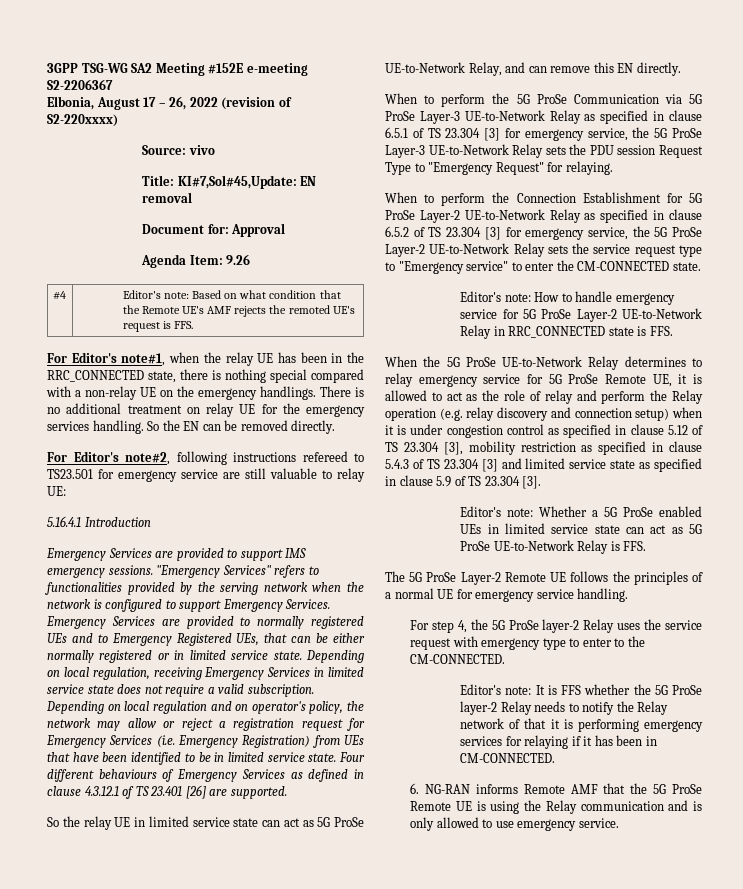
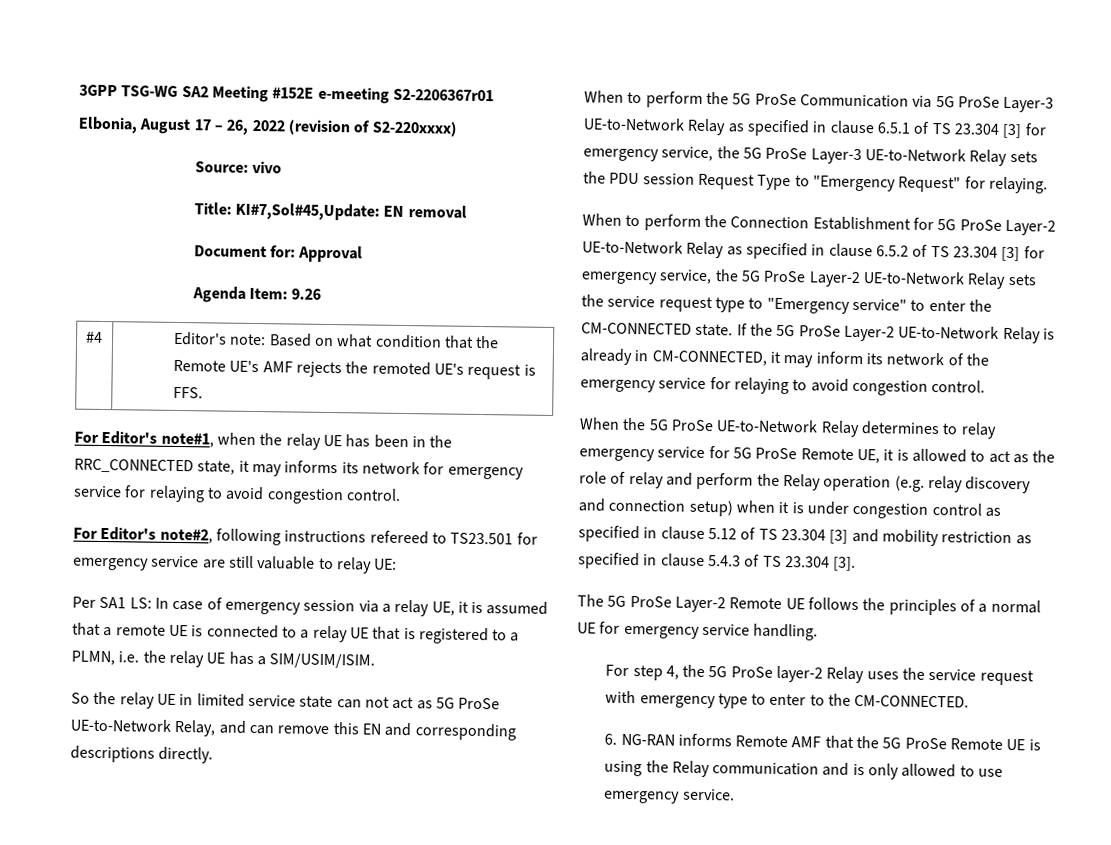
[47,79,113,90] S2-2206367 -> [392,88,494,102] S2-2206367r01
[180,369,364,383] [46,386,364,400] [47,403,365,417] [47,420,336,434] there is nothing special compared with a non-relay UE on the emergency handlings. There is no additional treatment on relay UE for the emergency services handling. So the EN can be removed directly. -> [238,460,524,480] [73,485,401,505] it may informs its network for emergency service for relaying to avoid congestion control.
[47,516,151,527] [46,548,307,561] [47,565,319,578] [45,582,364,595] [47,599,331,612] [46,616,364,629] [47,633,366,646] [47,650,364,663] [47,667,364,680] [47,684,314,697] [46,701,364,714] [47,718,365,731] [46,735,364,748] [47,752,365,765] [47,769,365,782] [47,785,287,799] 5.16.4.1 Introduction // Emergency Services are provided to support IMS emergency sessions. "Emergency Services" refers to functionalities provided by the serving network when the network is configured to support Emergency Services. Emergency Services are provided to normally registered UEs and to Emergency Registered UEs, that can be either normally registered or in limited service state. Depending on local regulation, receiving Emergency Services in limited service state does not require a valid subscription. Depending on local regulation and on operator's policy, the network may allow or reject a registration request for Emergency Services (i.e. Emergency Registration) from UEs that have been identified to be in limited service state. Four different behaviours of Emergency Services as defined in clause 4.3.12.1 of TS 23.401 [26] are supported. -> [72,596,549,617] [72,622,520,645] [71,650,376,669] Per SA1 LS: In case of emergency session via a relay UE, it is assumed that a remote UE is connected to a relay UE that is registered to a PLMN, i.e. the relay UE has a SIM/USIM/ISIM.
(280, 823) none -> [364,696,390,708] not
(634, 68) none -> [384,722,516,741] [70,745,155,763] and corresponding descriptions
[460,291,675,305] [460,308,702,322] [460,325,673,339] // Editor's note: How to handle emergency service for 5G ProSe Layer-2 UE-to-Network Relay in RRC_CONNECTED state is FFS. -> [736,323,1055,344] [580,348,989,368] [580,377,986,396] If the 5G ProSe Layer-2 UE-to-Network Relay is already in CM-CONNECTED, it may inform its network of the emergency service for relaying to avoid congestion control.
[443,442,463,455] [3], -> [829,528,879,544] [3] and
[481,458,702,472] [385,475,542,489] [460,506,702,517] [460,523,702,534] [460,540,647,554] [3] and limited service state as specified in clause 5.9 of TS 23.304 [3]. // Editor's note: Whether a 5G ProSe enabled UEs in limited service state can act as 5G ProSe UE-to-Network Relay is FFS. -> [833,556,857,571] [3].
[460,684,702,695] [460,701,669,715] [460,718,703,732] [460,735,657,749] [460,753,556,763] // Editor's note: It is FFS whether the 5G ProSe layer-2 Relay needs to notify the Relay network of that it is performing emergency services for relaying if it has been in CM-CONNECTED. -> (970, 701) none

